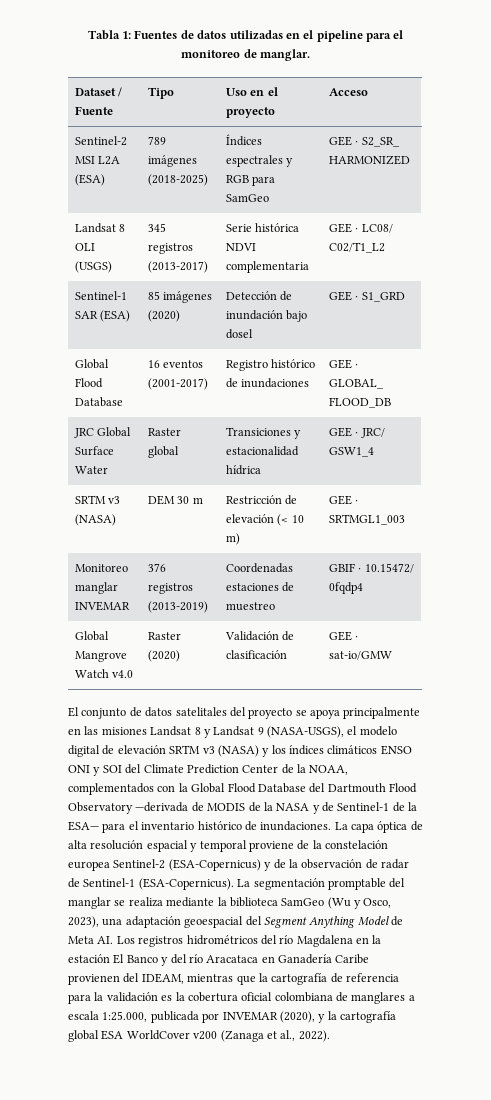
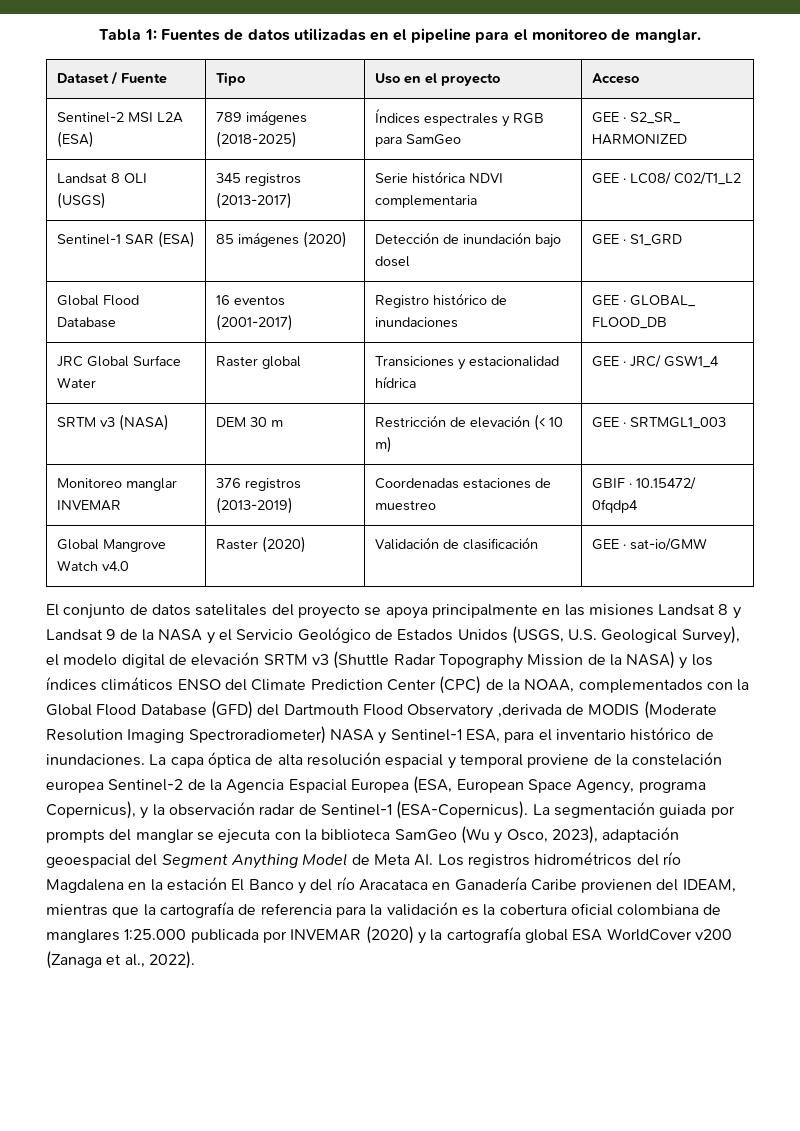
[267,726,344,738] (NASA-USGS), -> [119,626,740,644] de la NASA y el Servicio Geológico de Estados Unidos (USGS, U.S. Geological Survey),
[217,745,259,757] (NASA) -> [333,651,676,669] (Shuttle Radar Topography Mission de la NASA)
[68,765,122,776] ONI y SOI -> (221, 684) none
(279, 769) none -> [439,676,482,694] (CPC)
(306, 788) none -> [210,701,253,719] (GFD)
[135,802,189,812] —derivada -> [497,704,562,718] ,derivada
[248,802,418,814] [68,821,99,831] de la NASA y de Sentinel-1 de la ESA— -> [643,701,717,719] [46,726,500,744] (Moderate Resolution Imaging Spectroradiometer) NASA y Sentinel-1 ESA,
[168,859,378,871] (ESA-Copernicus) y de la observación de -> [187,776,706,794] [46,801,255,819] de la Agencia Espacial Europea (ESA, European Space Agency, programa Copernicus), y la observación
[327,878,386,890] promptable -> [659,804,735,818] [46,829,105,843] guiada por prompts
[128,897,215,907] realiza mediante -> [218,829,301,844] ejecuta con
[102,918,123,926] una -> (598, 835) none
[408,995,415,1001] [68,1011,148,1022] a escala 1:25.000, -> [124,929,187,940] 1:25.000
[279,1011,315,1023] (2020), -> [365,926,414,944] (2020)

